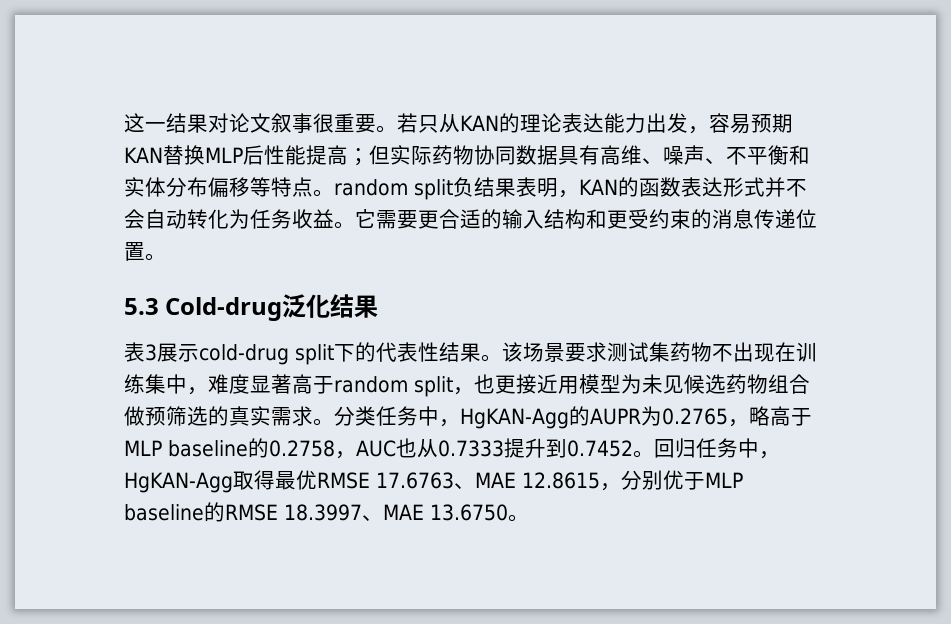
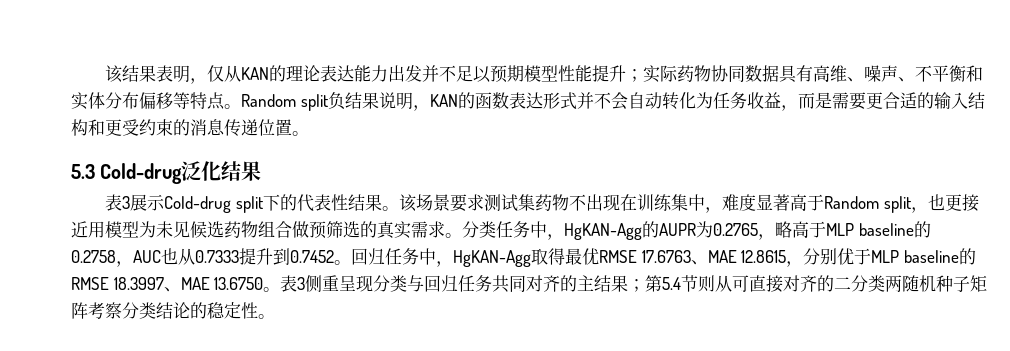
[124,113,439,133] 这一结果对论文叙事很重要。若只 -> [105,65,225,84] 该结果表明，仅
[688,113,793,134] [124,145,390,166] ，容易预期KAN替换MLP后性能提高；但 -> [422,65,644,83] 并不足以预期模型性能提升；
[334,179,408,196] random -> [241,94,296,107] Random
[516,177,537,197] 表 -> [378,92,396,109] 说
[334,209,376,229] 。它 -> [780,92,832,111] ，而是
[199,344,289,365] cold-drug -> [164,196,232,213] Cold-drug
[334,376,408,393] random -> [823,196,879,209] Random
(529, 518) none -> [280,275,988,293] [71,302,275,319] 表3侧重呈现分类与回归任务共同对齐的主结果；第5.4节则从可直接对齐的二分类两随机种子矩阵考察分类结论的稳定性。

